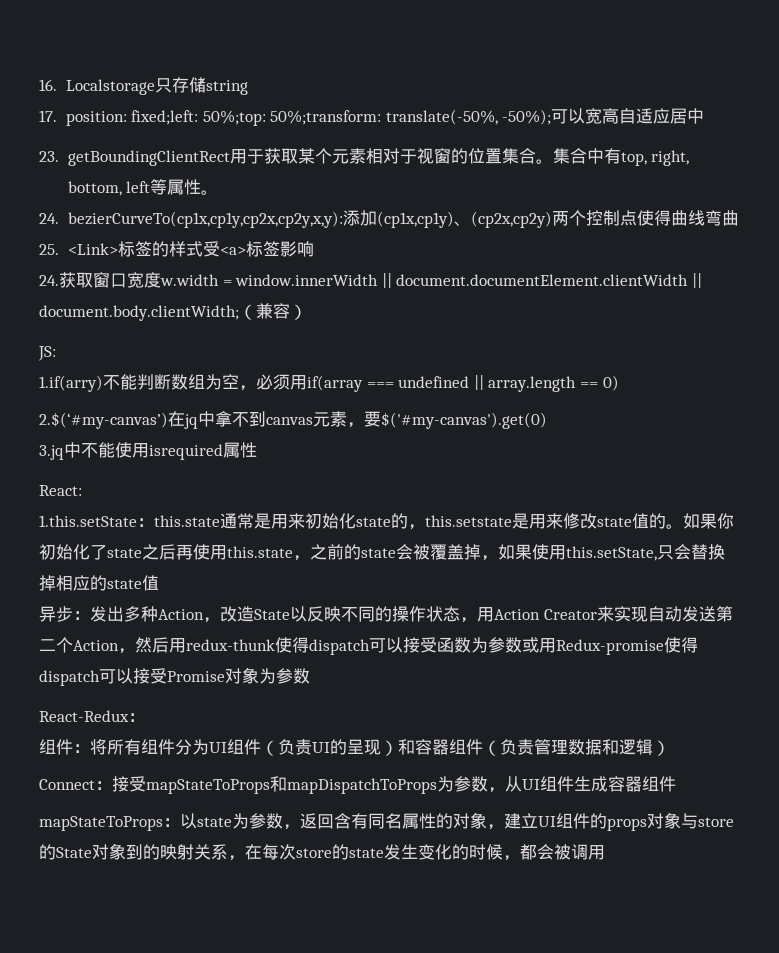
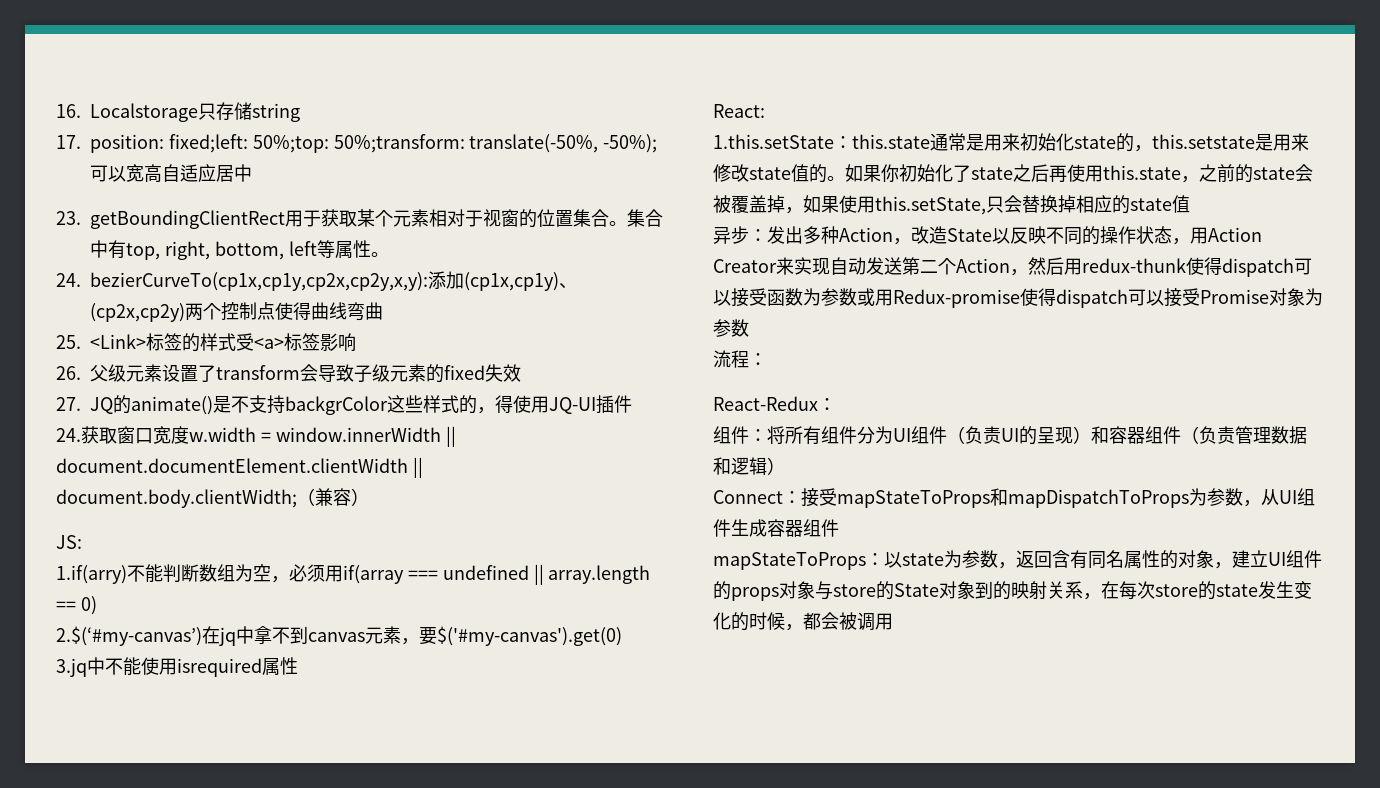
(314, 249) none -> [56,364,521,383] [56,395,632,415] // 26.父级元素设置了transform会导致子级元素的fixed失效 // 27. JQ的animate()是不支持backgrColor这些样式的，得使用JQ-UI插件
(310, 676) none -> [713,350,767,368] // 流程：

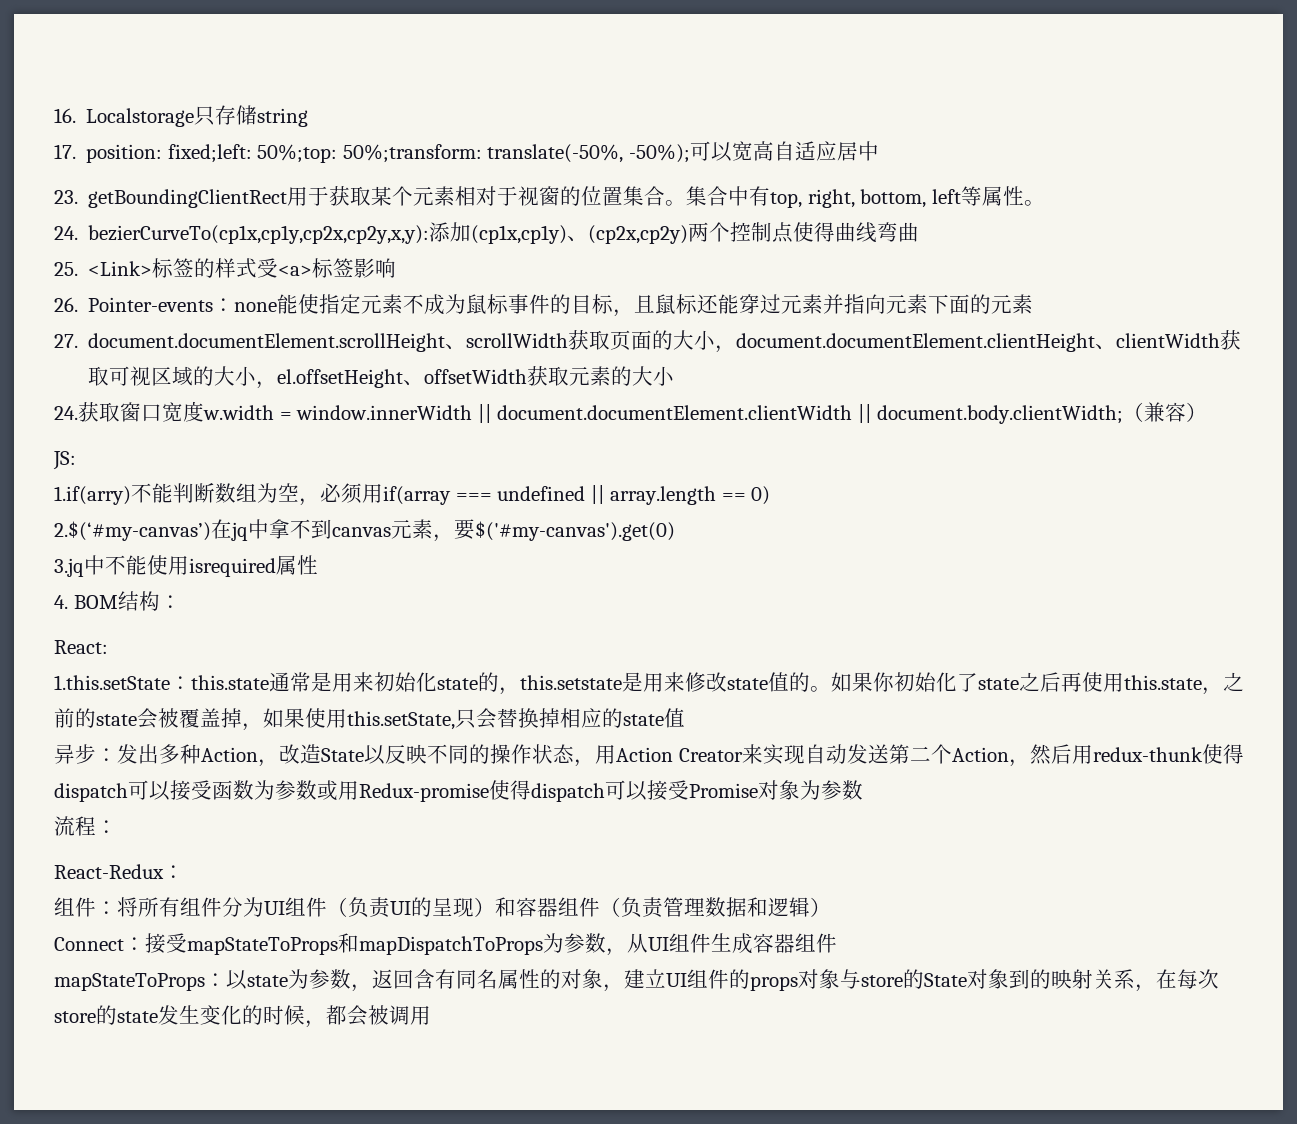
[90,364,521,383] [56,395,632,415] 父级元素设置了transform会导致子级元素的fixed失效 // 27. JQ的animate()是不支持backgrColor这些样式的，得使用JQ-UI插件 -> [88,294,1034,317] [54,330,1242,353] [88,366,675,389] Pointer-events：none能使指定元素不成为鼠标事件的目标，且鼠标还能穿过元素并指向元素下面的元素 // 27. document.documentElement.scrollHeight、scrollWidth获取页面的大小，document.documentElement.clientHeight、clientWidth获取可视区域的大小，el.offsetHeight、offsetWidth获取元素的大小
(298, 666) none -> [54,591,181,611] // 4. BOM结构：

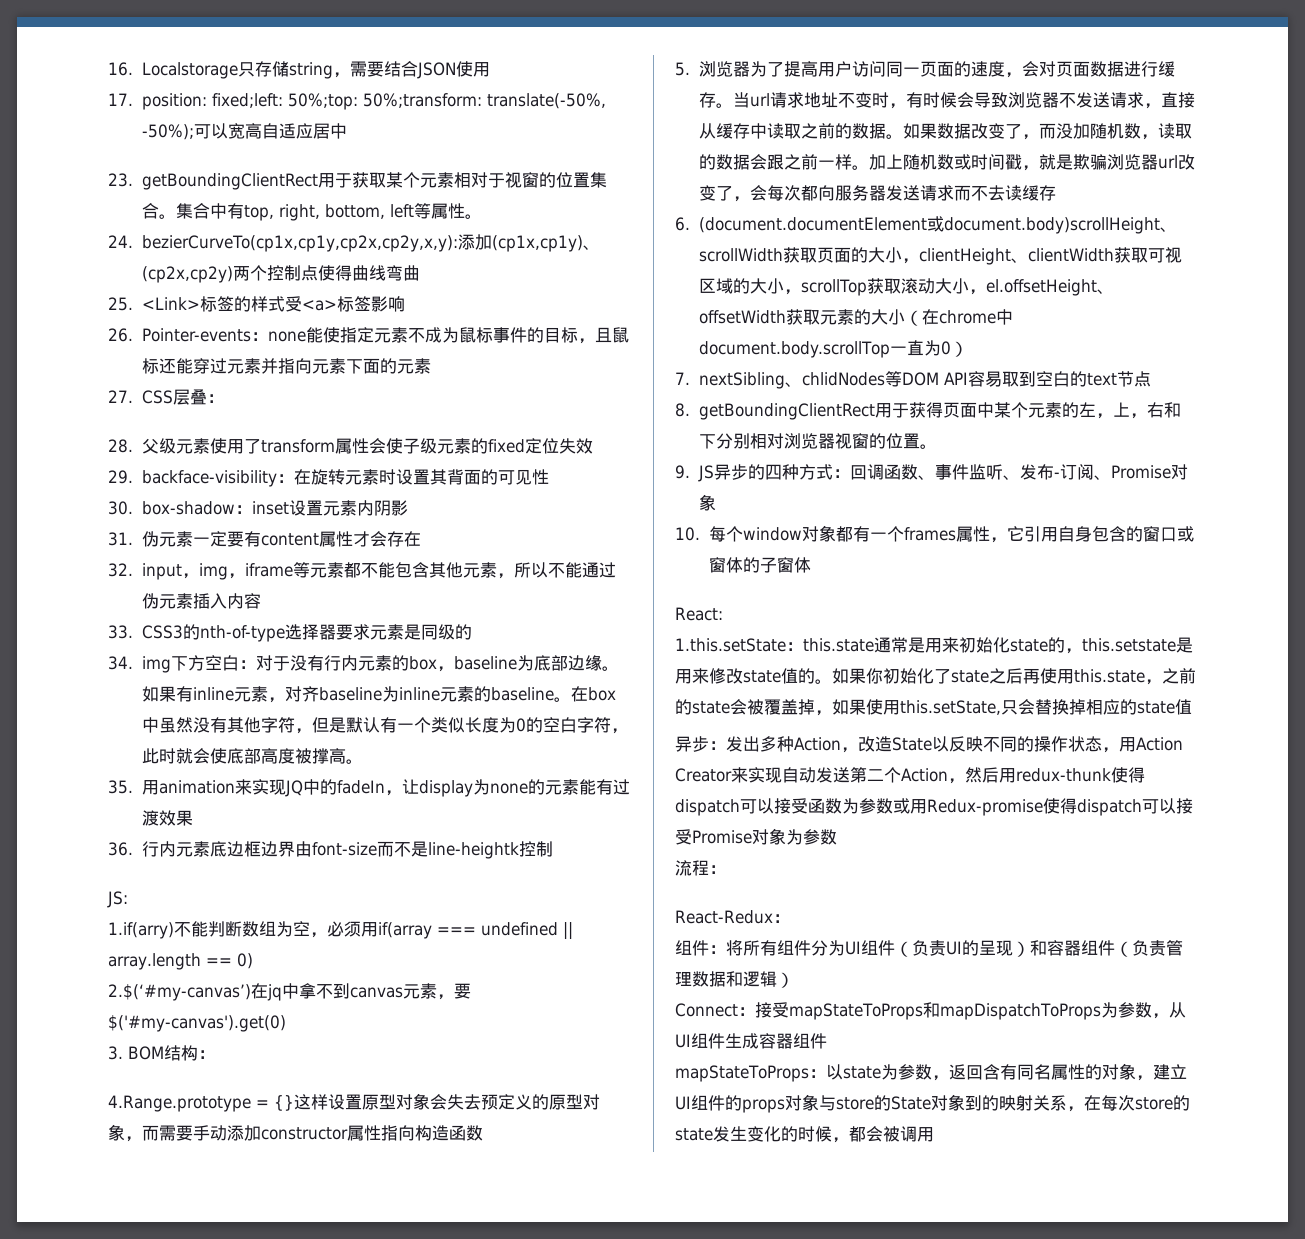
(309, 117) none -> [332,61,490,79] ，需要结合JSON使用
[88,330,1242,353] [88,366,675,389] [54,401,1208,424] document.documentElement.scrollHeight、scrollWidth获取页面的大小，document.documentElement.clientHeight、clientWidth获取可视区域的大小，el.offsetHeight、offsetWidth获取元素的大小 // 24.获取窗口宽度w.width = window.innerWidth || document.documentElement.clientWidth || document.body.clientWidth;（兼容） -> [141,389,224,405] [108,438,593,454] [108,469,549,487] [108,500,408,516] [108,531,421,547] [108,562,616,580] [141,593,261,609] [108,624,473,642] [108,655,619,673] [141,686,616,703] [141,717,628,734] [141,748,363,764] [108,779,630,797] [141,810,193,826] [108,841,553,859] CSS层叠： // 28.父级元素使用了transform属性会使子级元素的fixed定位失效 // 29. backface-visibility：在旋转元素时设置其背面的可见性 // 30. box-shadow：inset设置元素内阴影 // 31.伪元素一定要有content属性才会存在 // 32. input，img，iframe等元素都不能包含其他元素，所以不能通过伪元素插入内容 // 33. CSS3的nth-of-type选择器要求元素是同级的 // 34. img下方空白：对于没有行内元素的box，baseline为底部边缘。如果有inline元素，对齐baseline为inline元素的baseline。在box中虽然没有其他字符，但是默认有一个类似长度为0的空白字符，此时就会使底部高度被撑高。 // 35.用animation来实现JQ中的fadeIn，让display为none的元素能有过渡效果 // 36.行内元素底边框边界由font-size而不是line-heightk控制
[54,555,318,577] [54,591,181,611] 3.jq中不能使用isrequired属性 // 4. BOM结构： -> [108,1045,215,1061] [108,1093,600,1112] [108,1124,483,1142] [675,61,1175,78] [698,92,1195,109] [698,123,1192,140] [698,154,1195,171] [698,185,1056,202] [675,216,1177,234] [698,247,1182,265] [698,278,1115,296] [698,309,1013,326] [698,340,969,358] [675,371,1151,389] [675,402,1182,420] [698,433,937,449] [675,464,1188,482] [698,494,716,511] [675,525,1194,543] [708,557,811,573] 3. BOM结构： // 4.Range.prototype = {}这样设置原型对象会失去预定义的原型对象，而需要手动添加constructor属性指向构造函数 // 5.浏览器为了提高用户访问同一页面的速度，会对页面数据进行缓存。当url请求地址不变时，有时候会导致浏览器不发送请求，直接从缓存中读取之前的数据。如果数据改变了，而没加随机数，读取的数据会跟之前一样。加上随机数或时间戳，就是欺骗浏览器url改变了，会每次都向服务器发送请求而不去读缓存 // 6. (document.documentElement或document.body)scrollHeight、scrollWidth获取页面的大小，clientHeight、clientWidth获取可视区域的大小，scrollTop获取滚动大小，el.offsetHeight、offsetWidth获取元素的大小（在chrome中document.body.scrollTop一直为0） // 7. nextSibling、chlidNodes等DOM API容易取到空白的text节点 // 8. getBoundingClientRect用于获得页面中某个元素的左，上，右和下分别相对浏览器视窗的位置。 // 9. JS异步的四种方式：回调函数、事件监听、发布-订阅、Promise对象 // 10.每个window对象都有一个frames属性，它引用自身包含的窗口或窗体的子窗体

